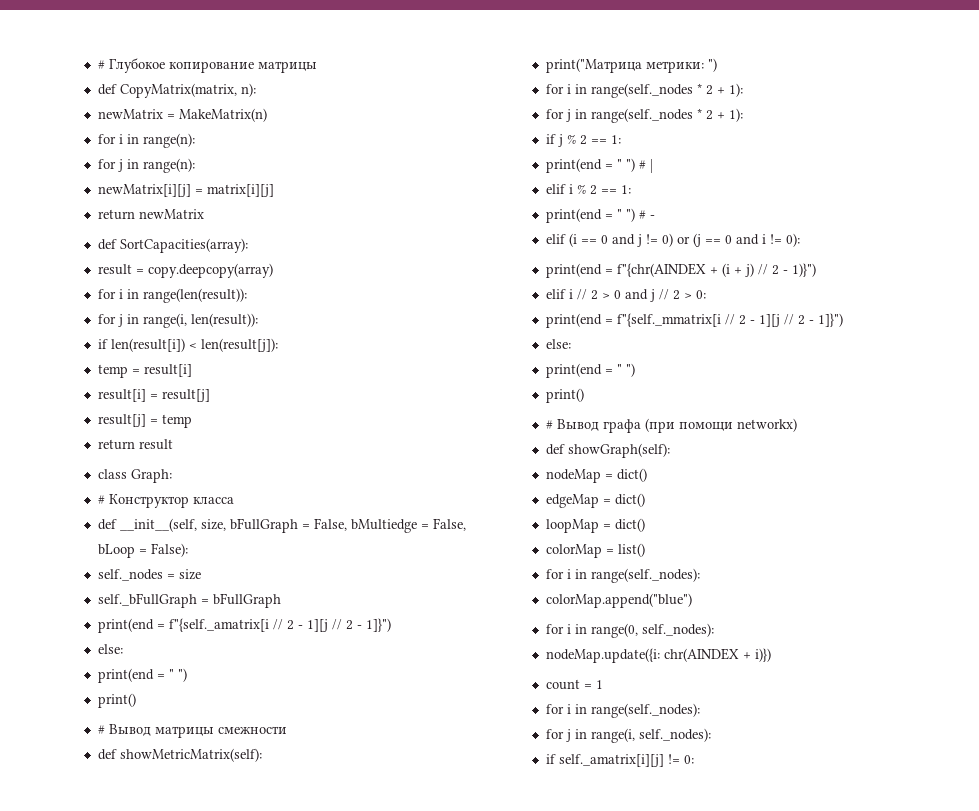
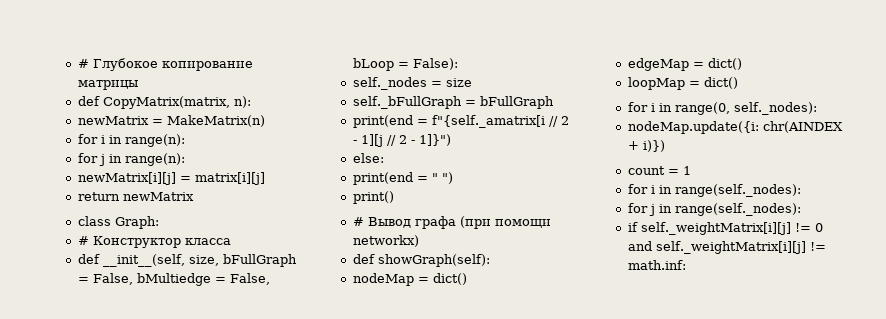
[98,238,249,253] [98,263,274,278] [98,288,248,303] [98,313,259,328] [98,338,279,352] [98,364,193,378] [98,389,211,402] [98,414,193,428] [98,439,174,450] // def SortCapacities(array): // result = copy.deepcopy(array) // for i in range(len(result)): // for j in range(i, len(result)): // if len(result[i]) < len(result[j]): // temp = result[i] // result[i] = result[j] // result[j] = temp // return result -> (194, 196) none
[98,724,288,738] [98,748,263,762] [546,58,718,73] [546,83,744,98] [546,108,744,123] [546,134,622,147] [546,158,654,173] [546,184,632,195] [546,208,656,223] [546,233,801,247] [546,263,817,278] [546,289,707,302] [546,313,844,328] [546,339,572,349] [546,363,636,378] [546,388,585,403] // # Вывод матрицы смежности // def showMetricMatrix(self): // print("Матрица метрики: ") // for i in range(self._nodes * 2 + 1): // for j in range(self._nodes * 2 + 1): // if j % 2 == 1: // print(end = " ") # | // elif i % 2 == 1: // print(end = " ") # - // elif (i == 0 and j != 0) or (j == 0 and i != 0): // print(end = f"{chr(AINDEX + (i + j) // 2 - 1)}") // elif i // 2 > 0 and j // 2 > 0: // print(end = f"{self._mmatrix[i // 2 - 1][j // 2 - 1]}") // else: // print(end = " ") // print() -> (394, 197) none
[546,543,646,558] [546,568,701,583] [546,593,693,608] // colorMap = list() // for i in range(self._nodes): // colorMap.append("blue") -> (738, 83) none
[591,728,712,743] [546,754,695,767] range(i, self._nodes): // if self._amatrix[i][j] != 0: -> [674,203,801,216] [627,222,823,235] [627,241,826,254] [627,260,686,270] range(self._nodes): // if self._weightMatrix[i][j] != 0 and self._weightMatrix[i][j] != math.inf:

